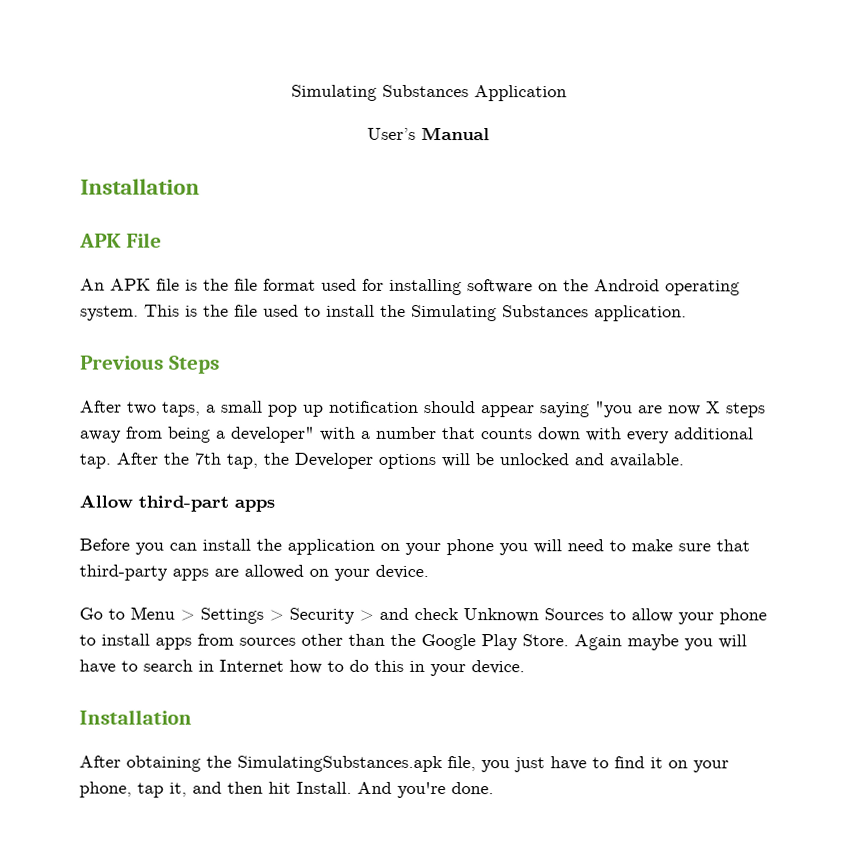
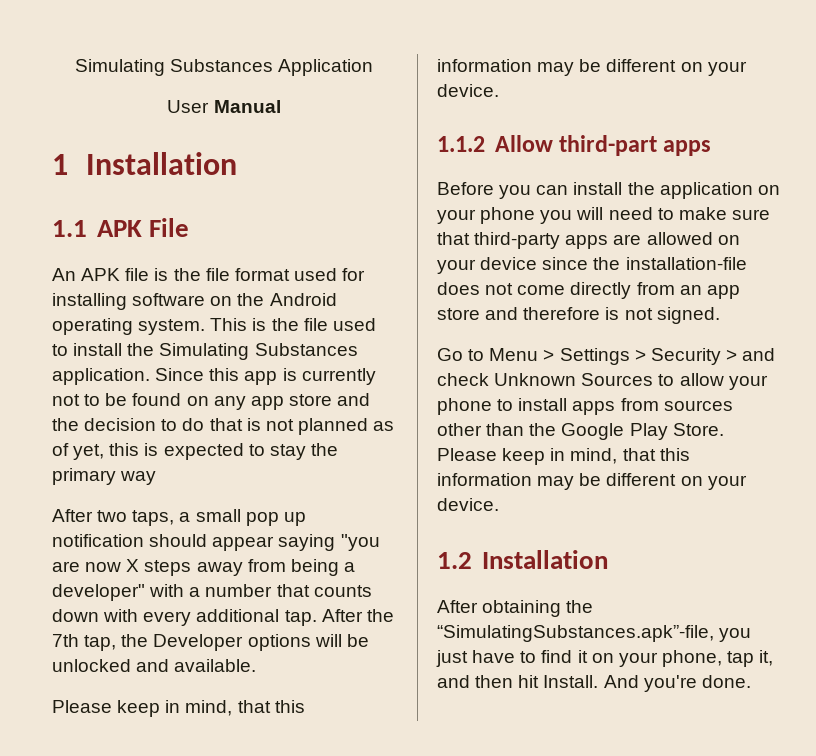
[367,127,416,140] User’s -> [167,100,210,113] User
[80,178,200,195] Installation // -> [52,152,238,175] [52,220,87,237] 1 Installation // 1.1
[80,355,220,374] // Previous Steps -> [155,368,376,385] [52,393,371,410] [52,418,395,435] [52,443,338,460] [52,468,157,485] Since this app is currently not to be found on any app store and the decision to do that is not planned as of yet, this is expected to stay the primary way
(684, 460) none -> [52,700,305,717] [437,59,747,76] [437,84,499,97] [437,136,485,152] Please keep in mind, that this information may be different on your device. // 1.1.2
[375,564,429,580] device. -> [480,257,747,270] [437,282,740,299] [437,307,720,324] device since the installation-file does not come directly from an app store and therefore is not signed.
[574,634,747,651] [79,659,525,677] Again maybe you will have to search in Internet how to do this in your device. // -> [437,448,690,465] [437,473,747,490] [437,498,499,511] [437,552,472,569] Please keep in mind, that this information may be different on your device. // 1.2
[237,755,476,773] SimulatingSubstances.apk file, -> [437,625,714,642] “SimulatingSubstances.apk”-file,

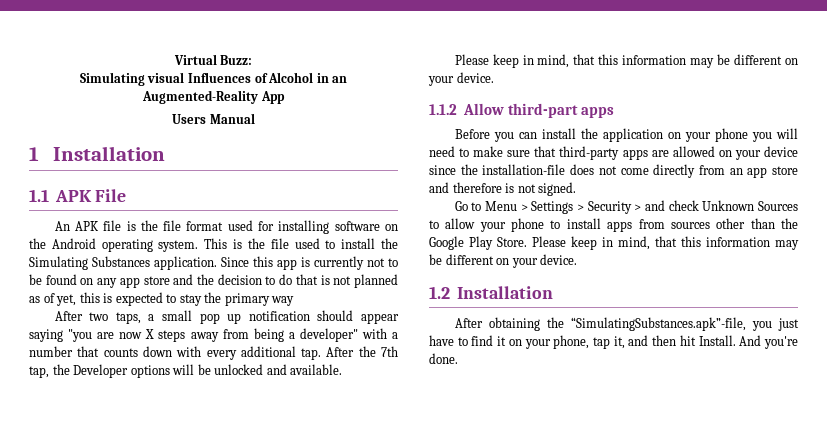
[74,59,374,76] [167,100,210,113] Simulating Substances Application // User -> [173,54,253,65] [79,72,348,86] [142,90,285,104] [172,114,207,124] Virtual Buzz: // Simulating visual Influences of Alcohol in an Augmented-Reality App // Users

